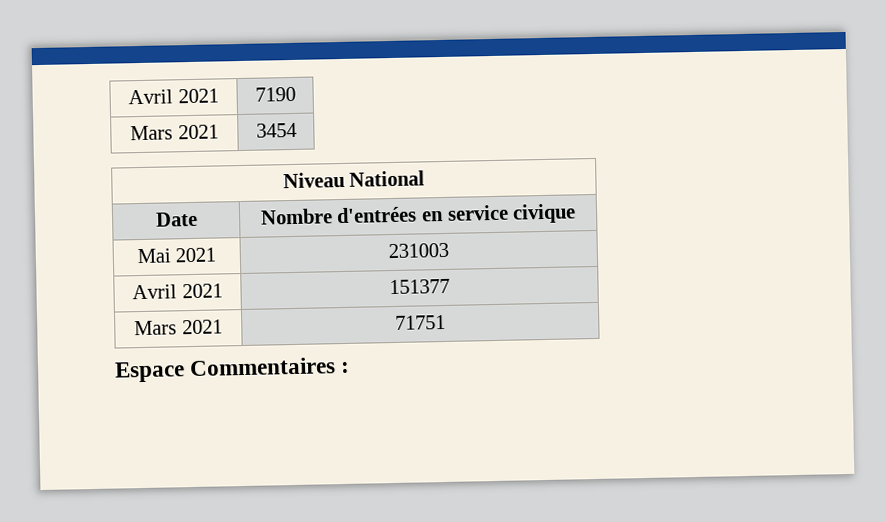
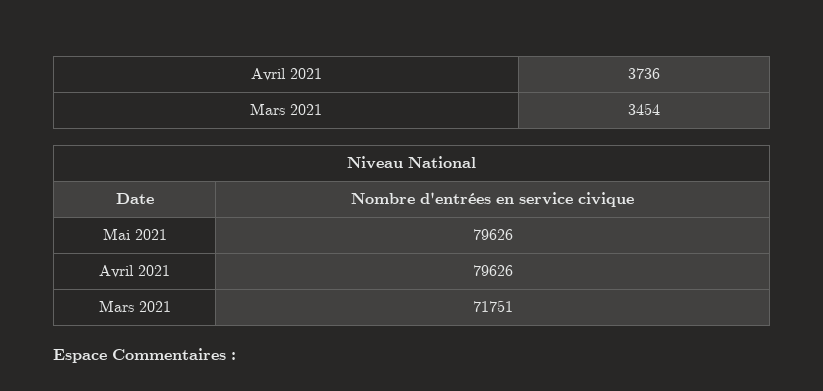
[128,88,219,105] [254,86,296,102] Avril 2021 | 7190 -> [250,68,322,81] [628,68,660,79] Avril 2021 | 3736
[388,242,449,259] [132,283,223,300] [389,278,450,295] 231003 // Avril 2021 | 151377 -> [472,229,513,240] [99,265,170,278] [472,265,513,276] 79626 // Avril 2021 | 79626

